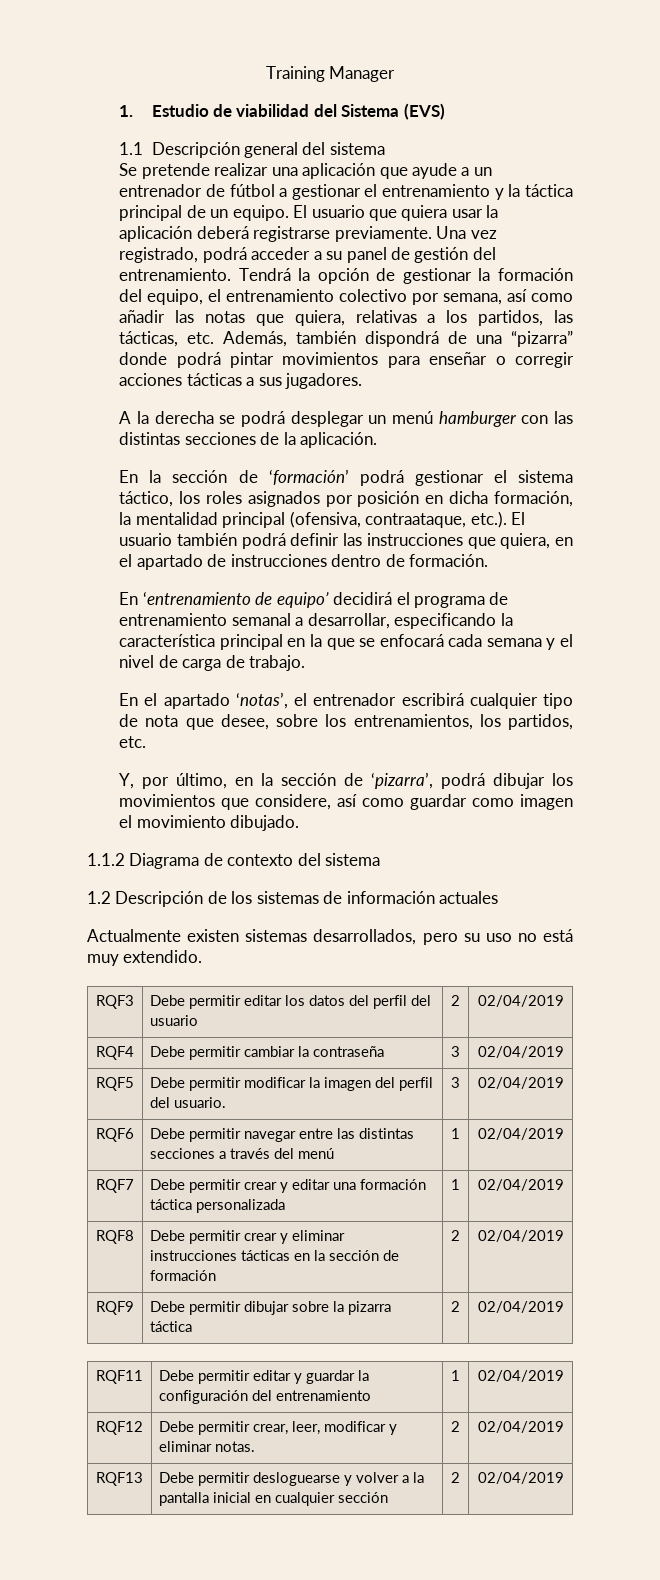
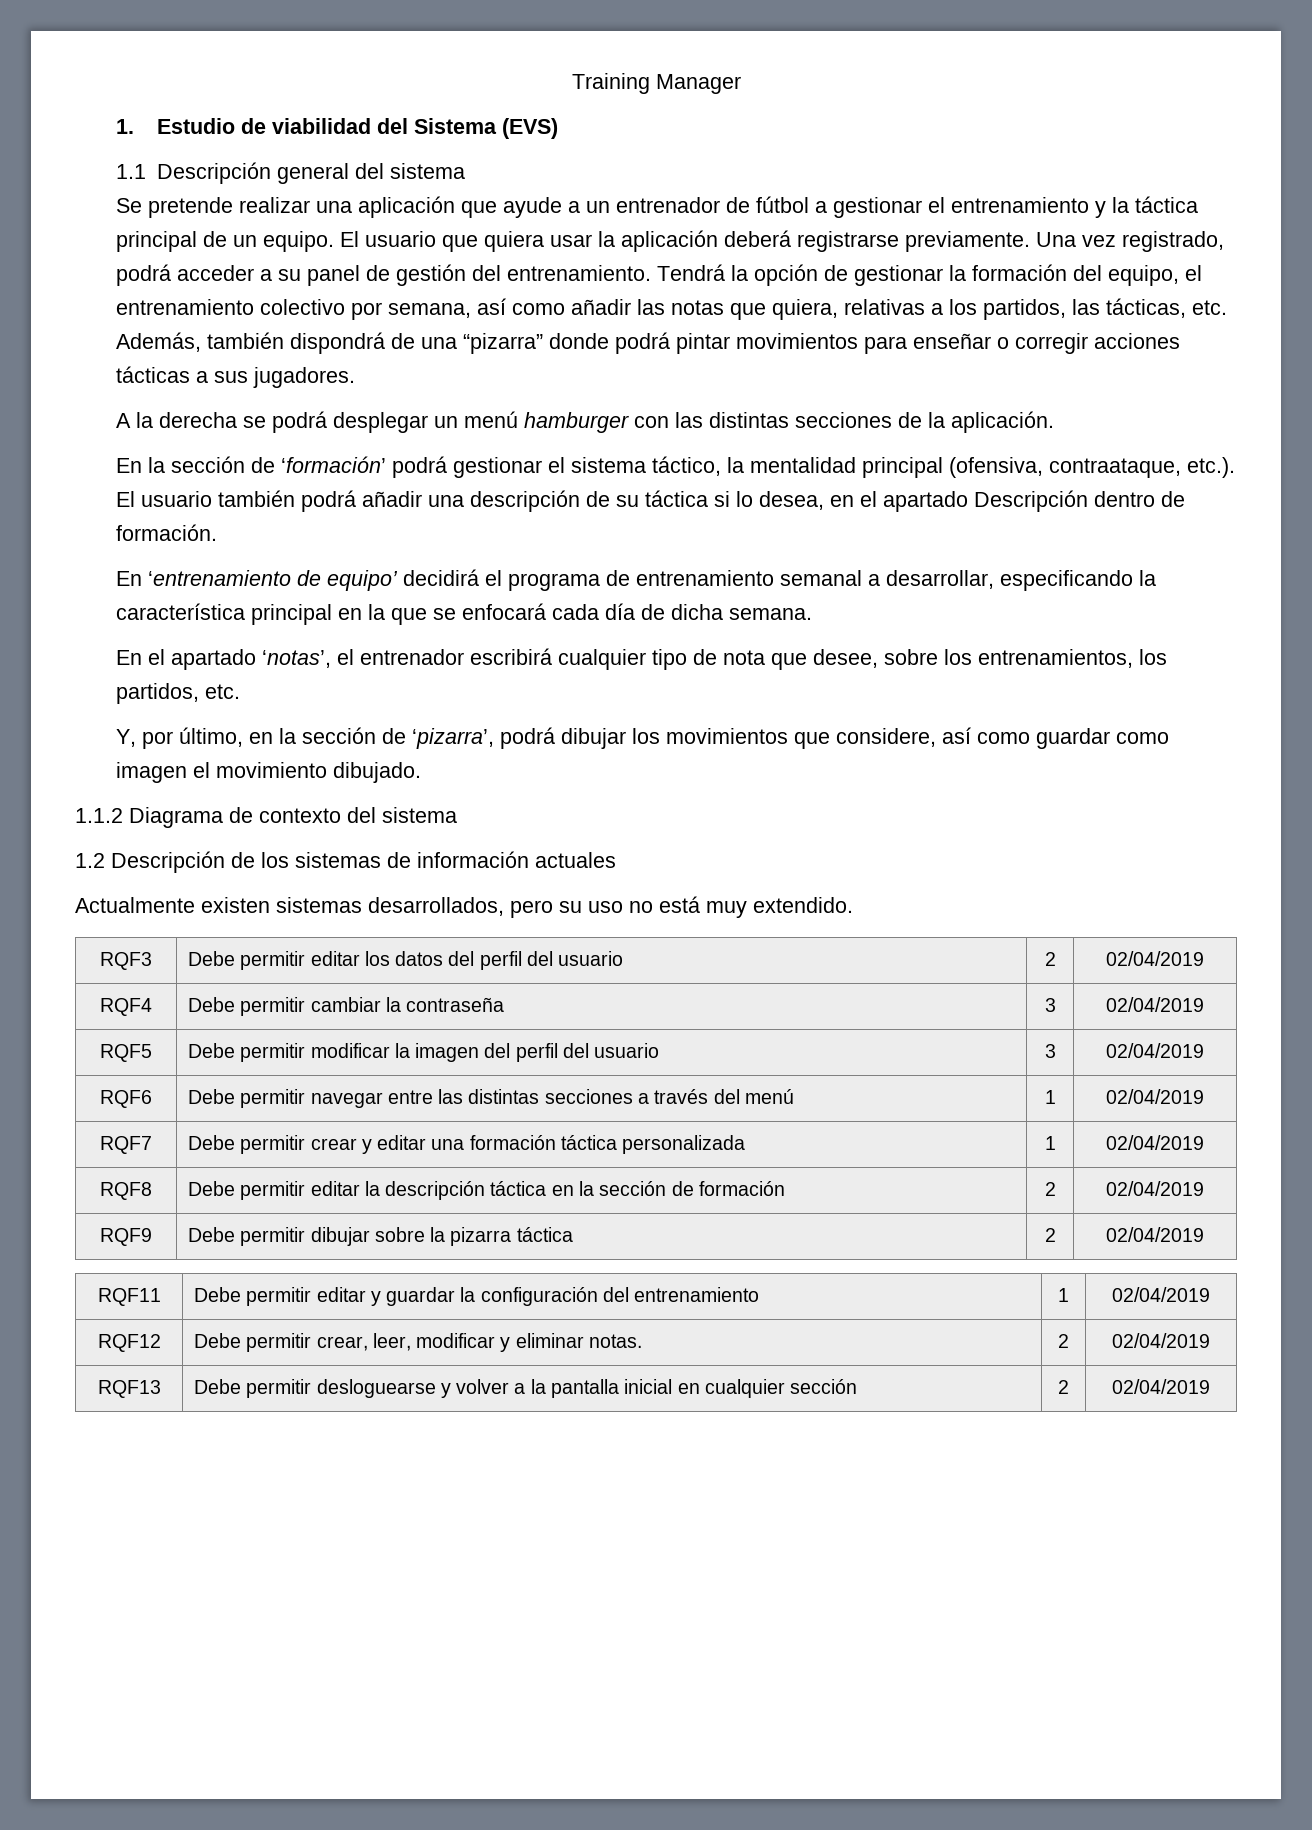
[179,491,574,507] los roles asignados por posición en dicha formación, -> (721, 466) none
[290,533,551,549] definir las instrucciones que quiera, -> [361,490,824,512] añadir una descripción de su táctica si lo desea,
[207,554,327,567] de instrucciones -> [973,490,1088,512] Descripción
[486,634,573,650] [119,655,306,671] semana y el nivel de carga de trabajo. -> [604,603,812,620] día de dicha semana.
[174,1097,227,1108] usuario. -> [594,1043,660,1058] usuario
[244,1230,346,1244] [150,1250,291,1261] crear y eliminar instrucciones tácticas -> [310,1181,547,1200] editar la descripción táctica

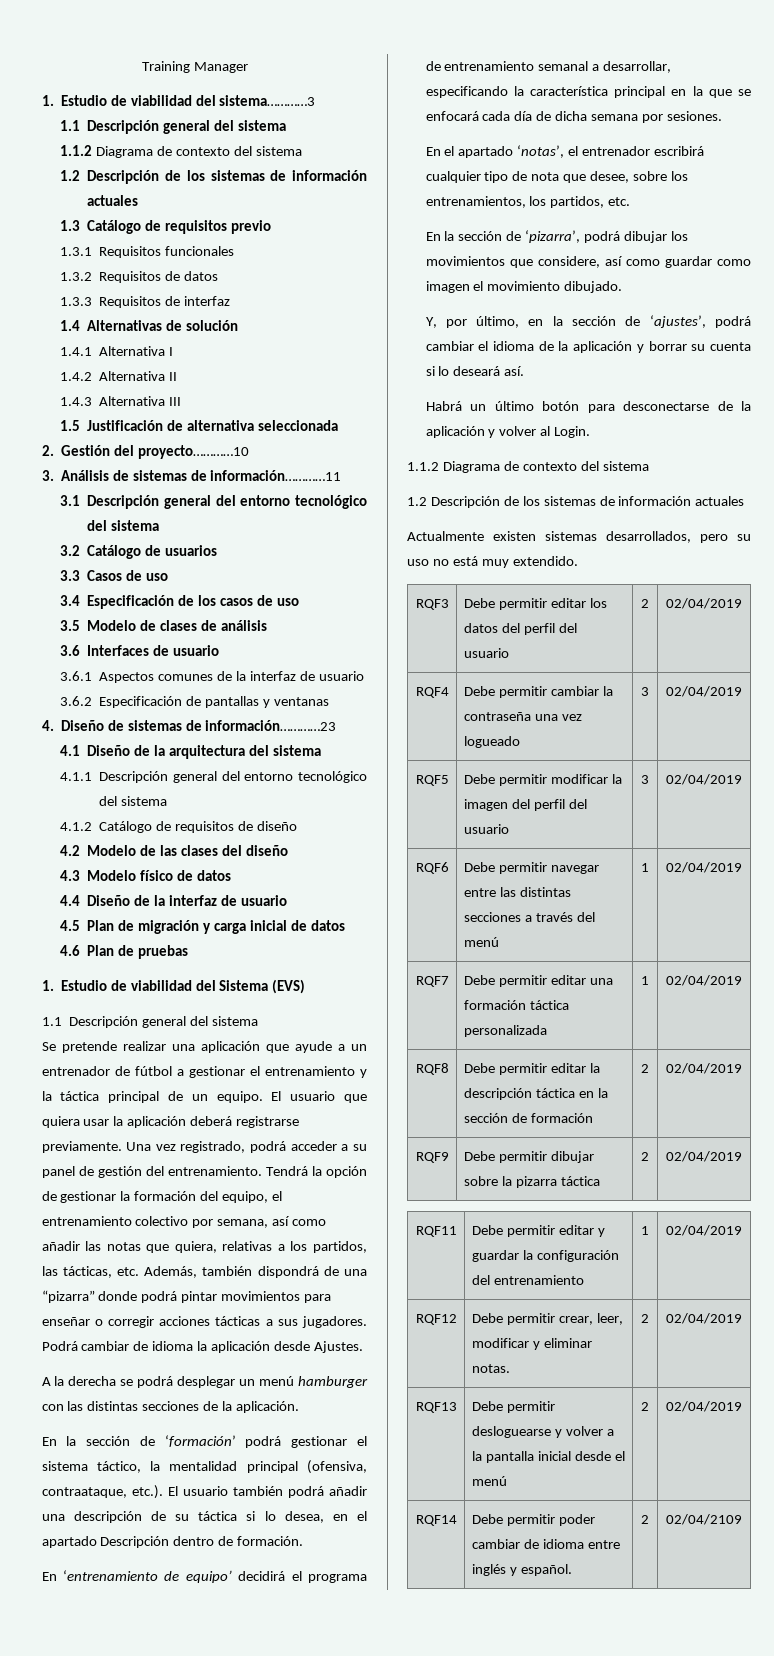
(741, 84) none -> [41,95,316,106] [60,120,287,134] [60,145,302,158] [60,170,367,184] [87,195,139,206] [60,220,272,234] [60,246,235,258] [60,271,219,283] [60,296,231,308] [60,320,239,331] [60,346,174,356] [60,371,178,381] [60,396,182,406] [60,420,339,431] [41,445,249,459] [41,470,342,481] [60,495,367,509] [87,520,160,531] [60,545,218,559] [60,570,169,581] [60,595,299,609] [60,620,268,631] [60,645,220,656] [60,671,364,683] [60,696,330,708] [41,720,337,731] [60,745,321,759] [60,771,367,783] [99,796,168,806] [60,821,298,833] [60,845,288,856] [60,870,232,881] [60,895,287,906] [60,920,345,934] [60,945,189,959] // 1. Estudio de viabilidad del sistema…………3 // 1.1 Descripción general del sistema // 1.1.2 Diagrama de contexto del sistema // 1.2 Descripción de los sistemas de información actuales // 1.3 Catálogo de requisitos previo // 1.3.1 Requisitos funcionales // 1.3.2 Requisitos de datos // 1.3.3 Requisitos de interfaz // 1.4 Alternativas de solución // 1.4.1 Alternativa I // 1.4.2 Alternativa II // 1.4.3 Alternativa III // 1.5 Justificación de alternativa seleccionada // 2. Gestión del proyecto…………10 // 3. Análisis de sistemas de información…………11 // 3.1 Descripción general del entorno tecnológico del sistema // 3.2 Catálogo de usuarios // 3.3 Casos de uso // 3.4 Especificación de los casos de uso // 3.5 Modelo de clases de análisis // 3.6 Interfaces de usuario // 3.6.1 Aspectos comunes de la interfaz de usuario // 3.6.2 Especificación de pantallas y ventanas // 4. Diseño de sistemas de información…………23 // 4.1 Diseño de la arquitectura del sistema // 4.1.1 Descripción general del entorno tecnológico del sistema // 4.1.2 Catálogo de requisitos de diseño // 4.2 Modelo de las clases del diseño // 4.3 Modelo físico de datos // 4.4 Diseño de la interfaz de usuario // 4.5 Plan de migración y carga inicial de datos // 4.6 Plan de pruebas
(355, 377) none -> [41,1341,363,1353] Podrá cambiar de idioma la aplicación desde Ajustes.
[728,608,812,620] semana. -> [591,111,722,123] semana por sesiones.
[115,727,273,749] Y, por último, en -> [425,232,441,241] En
(421, 772) none -> [425,315,751,328] [425,341,751,353] [425,366,525,376] [425,401,752,413] [425,426,591,438] // Y, por último, en la sección de ‘ajustes’, podrá cambiar el idioma de la aplicación y borrar su cuenta si lo deseará así. // Habrá un último botón para desconectarse de la aplicación y volver al Login.
(505, 1004) none -> [534,714,582,721] [463,736,520,748] una vez logueado
[310,1138,372,1154] crear y -> (547, 981) none
[677,1379,858,1398] [1058,1380,1069,1394] [1112,1379,1210,1394] en cualquier sección | 2 | 02/04/2019 -> [574,1451,625,1461] [471,1476,507,1486] [641,1402,649,1411] [666,1401,742,1412] [415,1515,457,1526] [471,1514,595,1526] [471,1539,620,1549] [471,1564,572,1576] [641,1515,649,1524] [666,1514,742,1525] desde el menú | 2 | 02/04/2019 // RQF14 | Debe permitir poder cambiar de idioma entre inglés y español. | 2 | 02/04/2109

